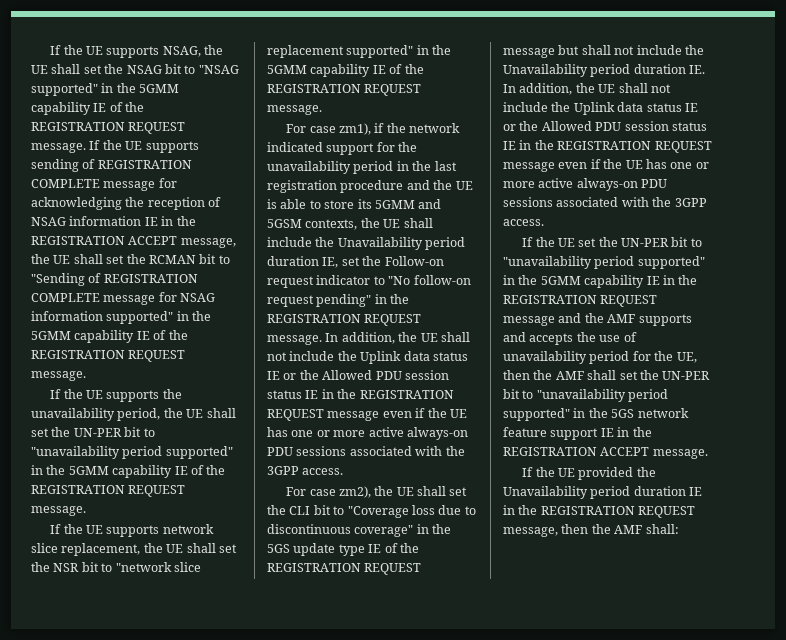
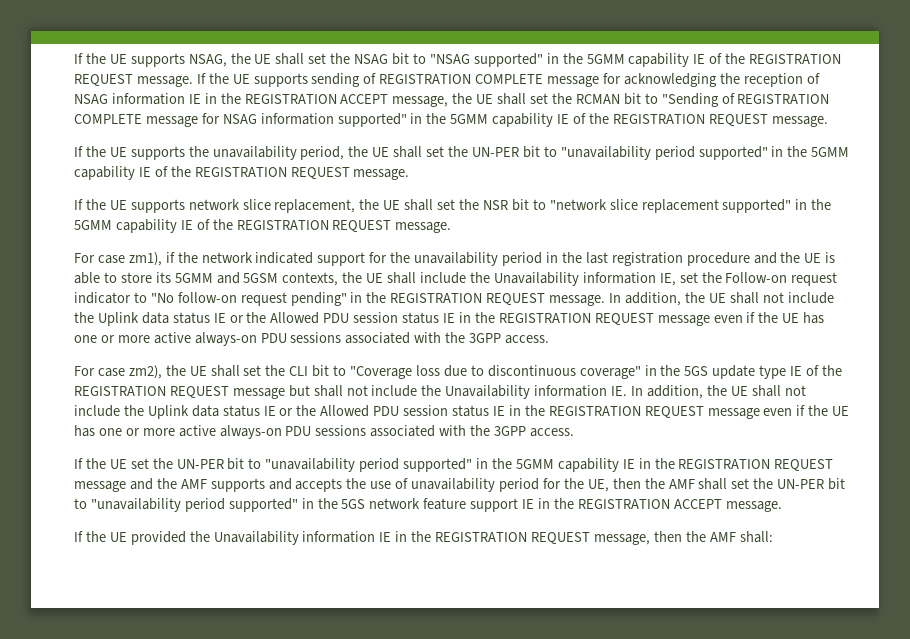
[425,237,466,250] [267,256,319,266] period duration -> [582,272,656,284] information
[590,64,686,77] period duration -> [534,385,608,397] information
[590,486,686,499] period duration -> [302,531,376,543] information

